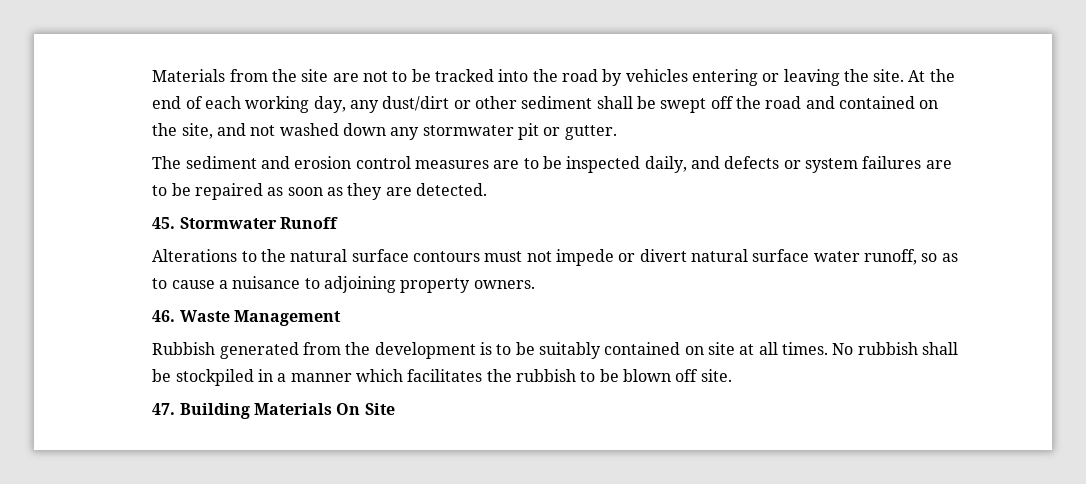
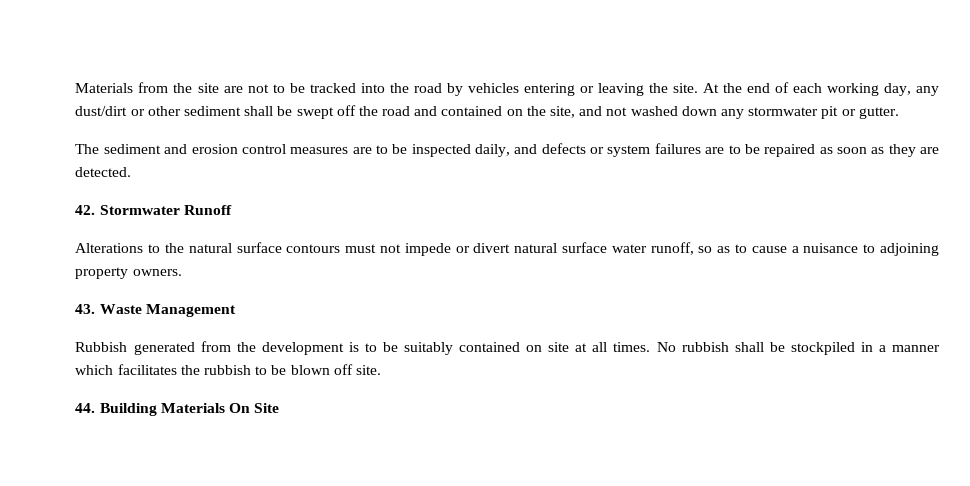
[152,217,176,229] 45. -> [75,205,96,215] 42.
[152,310,176,322] 46. -> [75,304,96,314] 43.
[152,403,176,415] 47. -> [75,403,96,413] 44.

